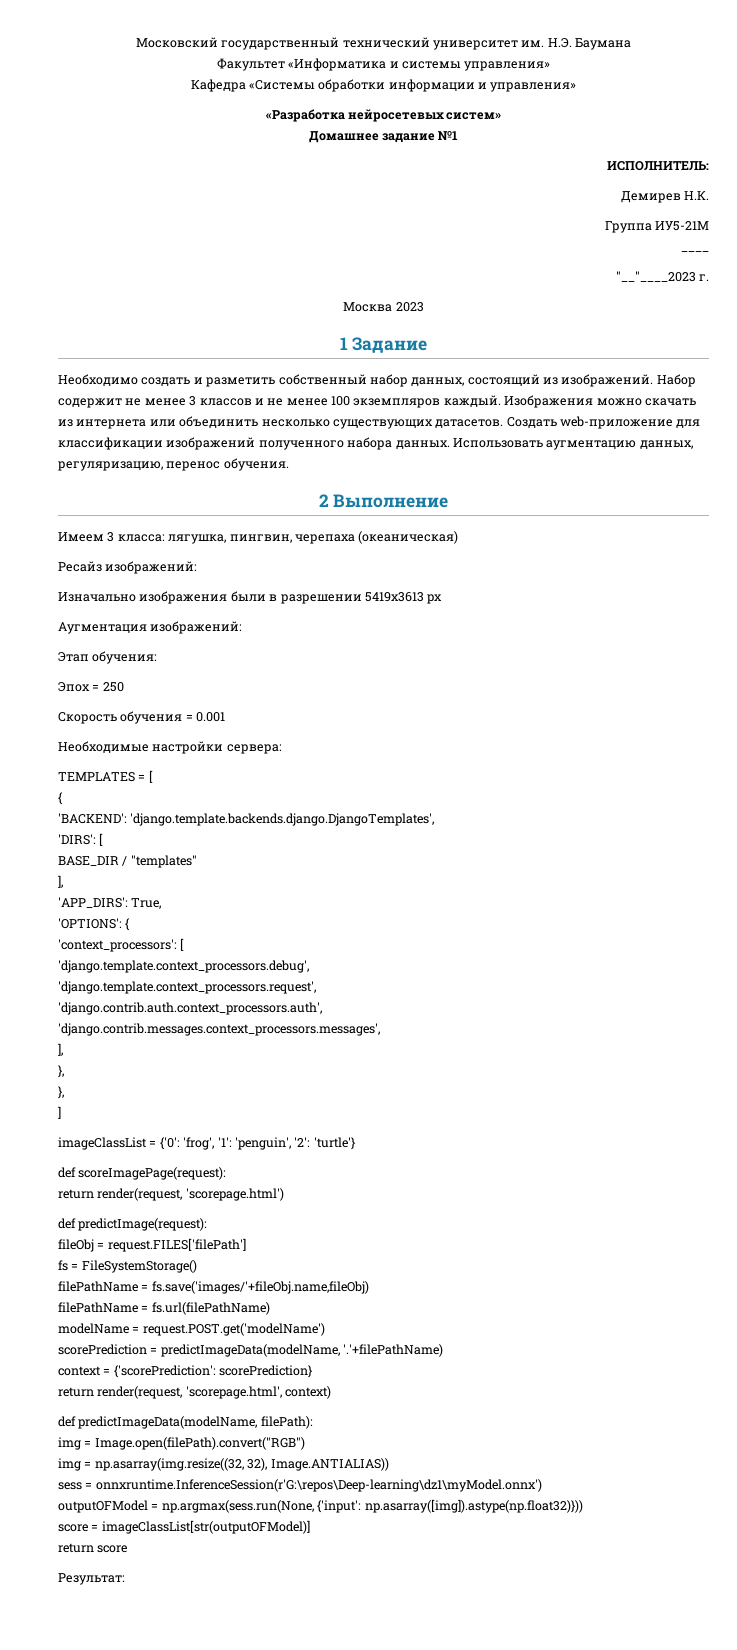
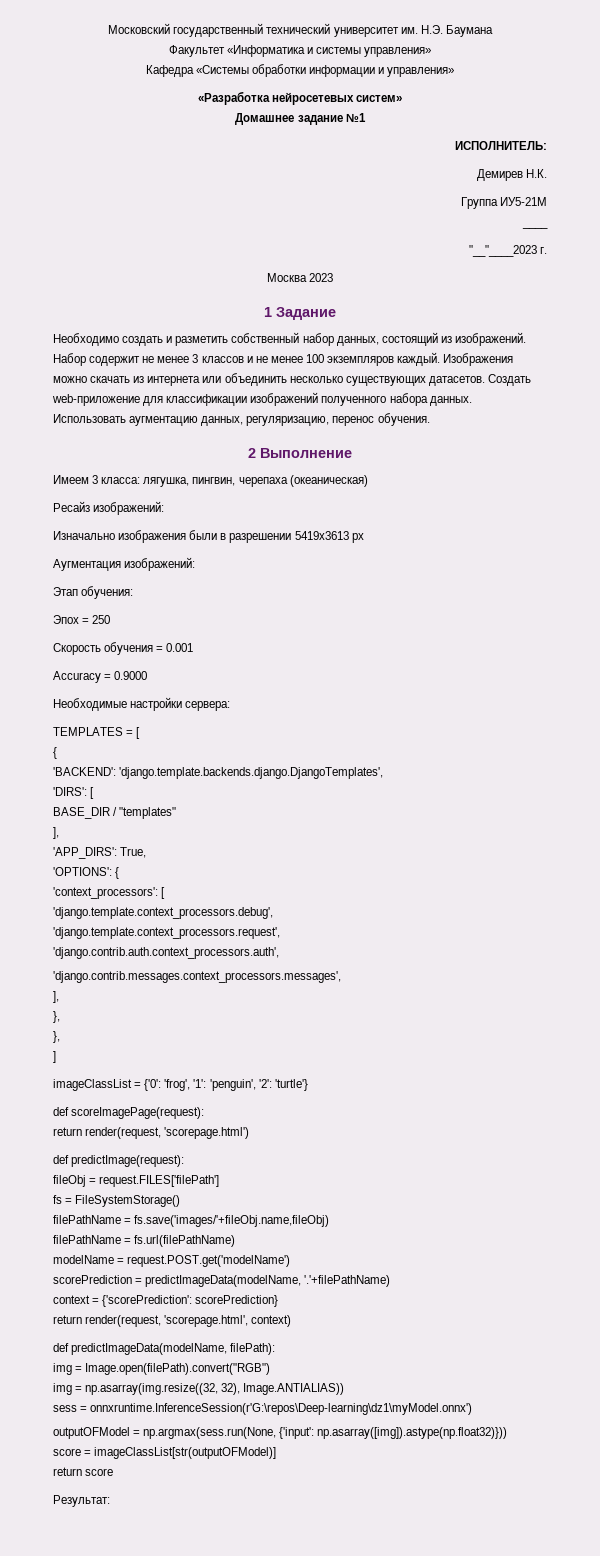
(226, 717) none -> [53,671,148,683] // Accuracy = 0.9000

